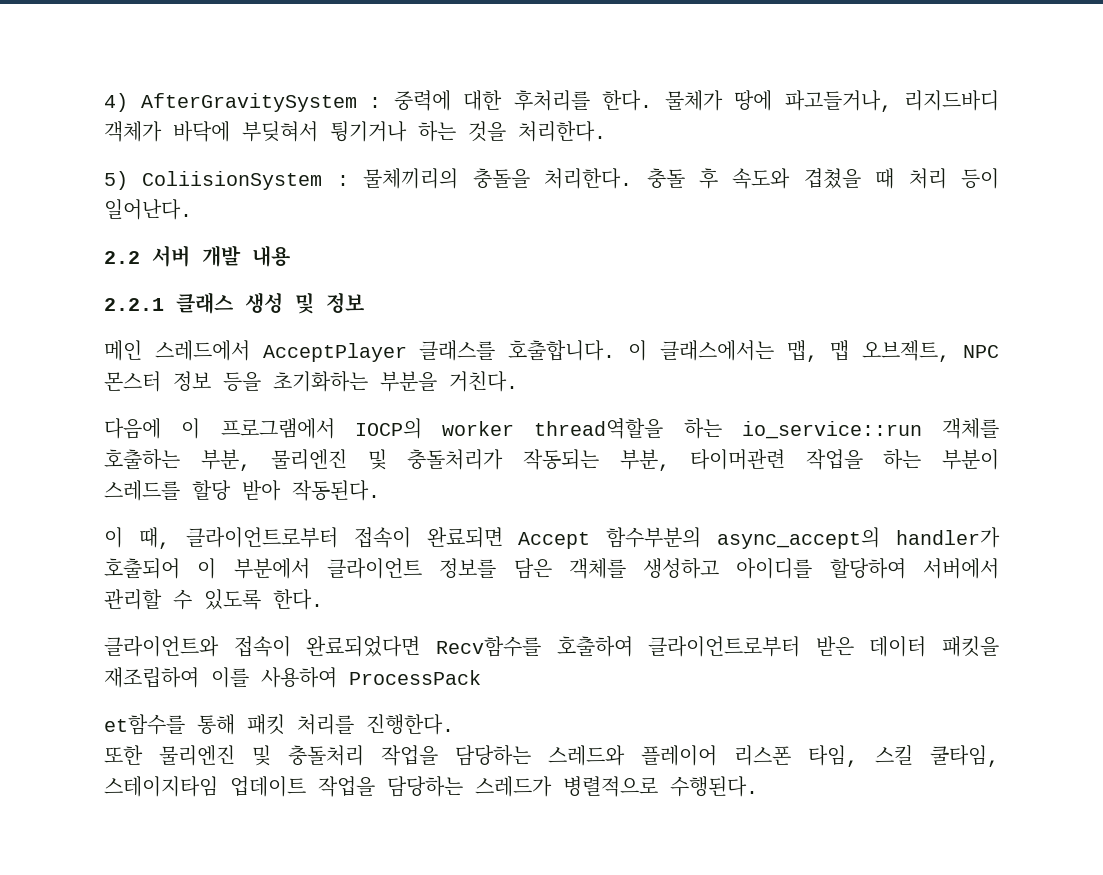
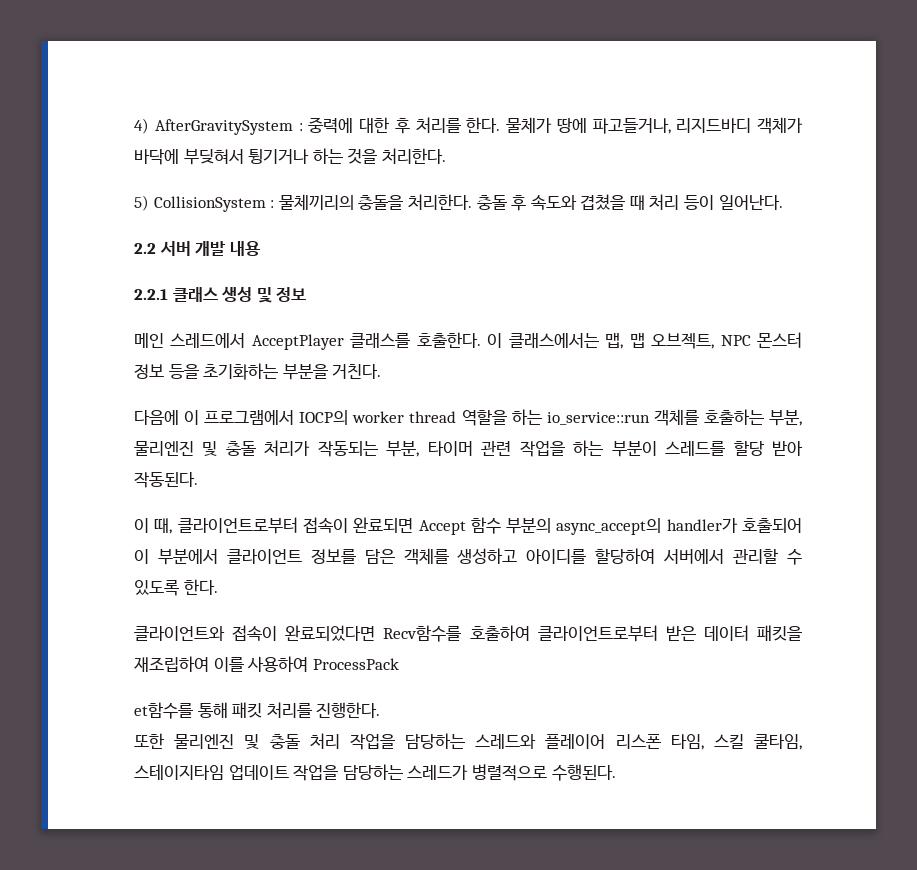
[513,90,590,111] 후처리를 -> [394,117,461,134] 후 처리를
[142,171,323,190] ColiisionSystem -> [153,196,266,212] CollisionSystem
[508,340,616,361] 호출합니다. -> [416,332,481,348] 호출한다.
[534,418,664,439] thread역할을 -> [409,409,507,426] thread 역할을
[407,449,786,471] 충돌처리가 작동되는 부분, 타이머관련 -> [225,440,512,457] 충돌 처리가 작동되는 부분, 타이머 관련
[606,527,702,548] 함수부분의 -> [470,517,552,534] 함수 부분의
[288,745,364,766] 충돌처리 -> [269,733,340,749] 충돌 처리

